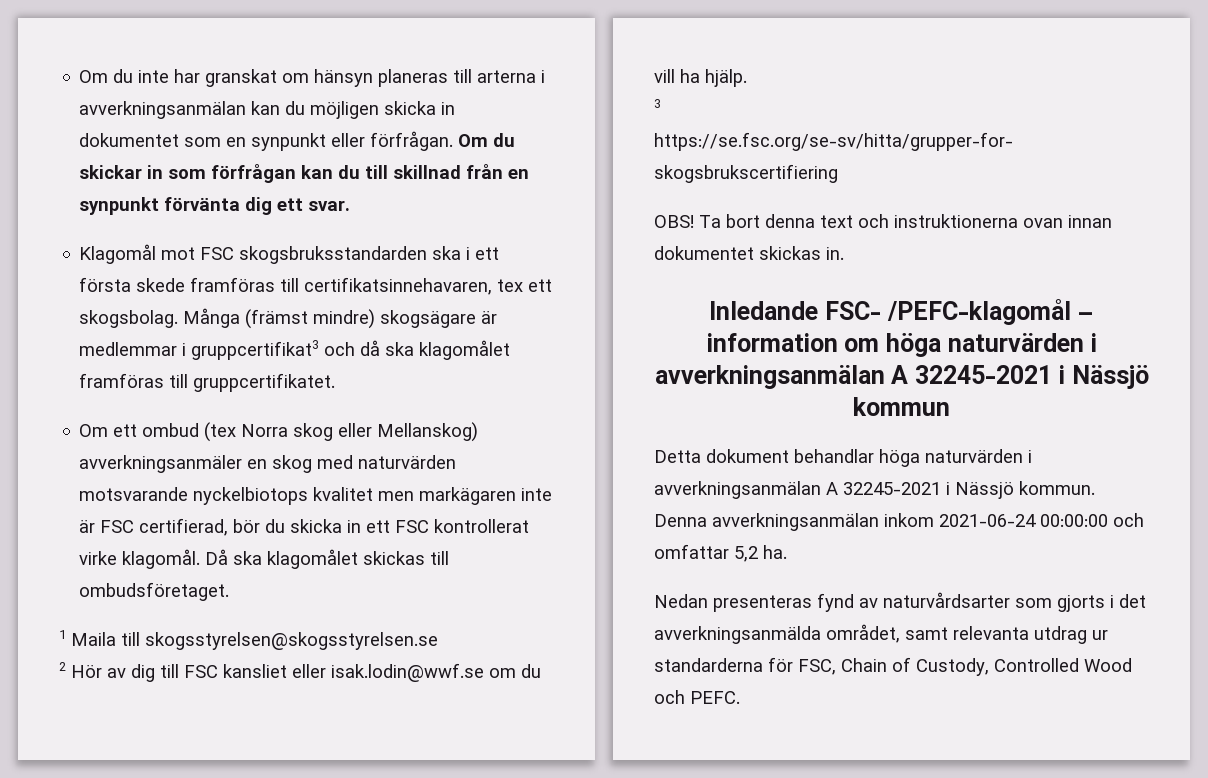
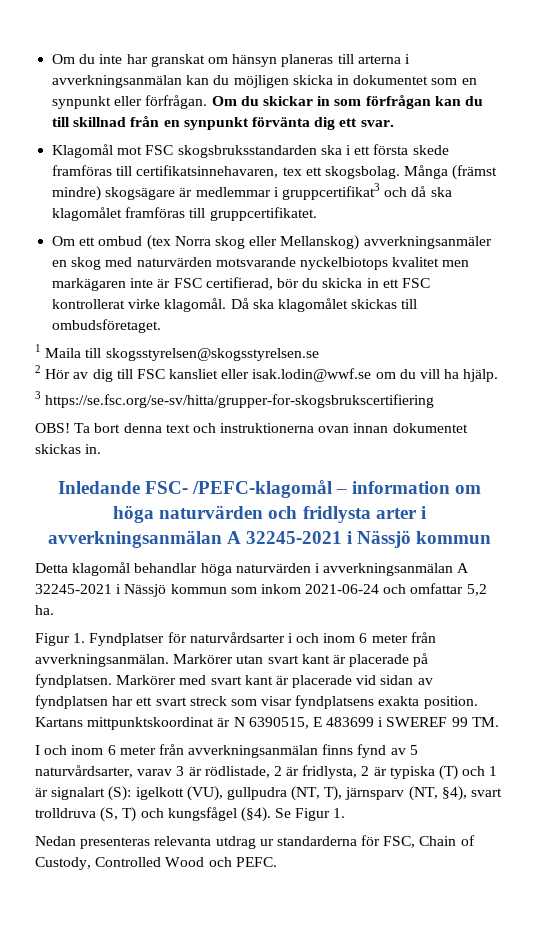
(1084, 342) none -> [268,506,417,523] och fridlysta arter
[706,449,789,463] dokument -> [72,562,131,576] klagomål
[1019,481,1095,495] [654,513,879,531] kommun. Denna avverkningsanmälan -> [170,584,257,594] kommun som
[1040,514,1108,527] 00:00:00 -> (380, 589) none
[654,592,1146,612] [654,624,948,644] Nedan presenteras fynd av naturvårdsarter som gjorts i det avverkningsanmälda området, samt -> [35,632,436,646] [35,653,429,667] [35,674,433,688] [35,695,478,709] [35,717,499,730] [35,744,418,758] [35,765,498,780] [35,786,503,801] [35,807,346,822] [35,836,151,849] Figur 1. Fyndplatser för naturvårdsarter i och inom 6 meter från avverkningsanmälan. Markörer utan svart kant är placerade på fyndplatsen. Markörer med svart kant är placerade vid sidan av fyndplatsen har ett svart streck som visar fyndplatsens exakta position. Kartans mittpunktskoordinat är N 6390515, E 483699 i SWEREF 99 TM. // I och inom 6 meter från avverkningsanmälan finns fynd av 5 naturvårdsarter, varav 3 är rödlistade, 2 är fridlysta, 2 är typiska (T) och 1 är signalart (S): igelkott (VU), gullpudra (NT, T), järnsparv (NT, §4), svart trolldruva (S, T) och kungsfågel (§4). Se Figur 1. // Nedan presenteras

